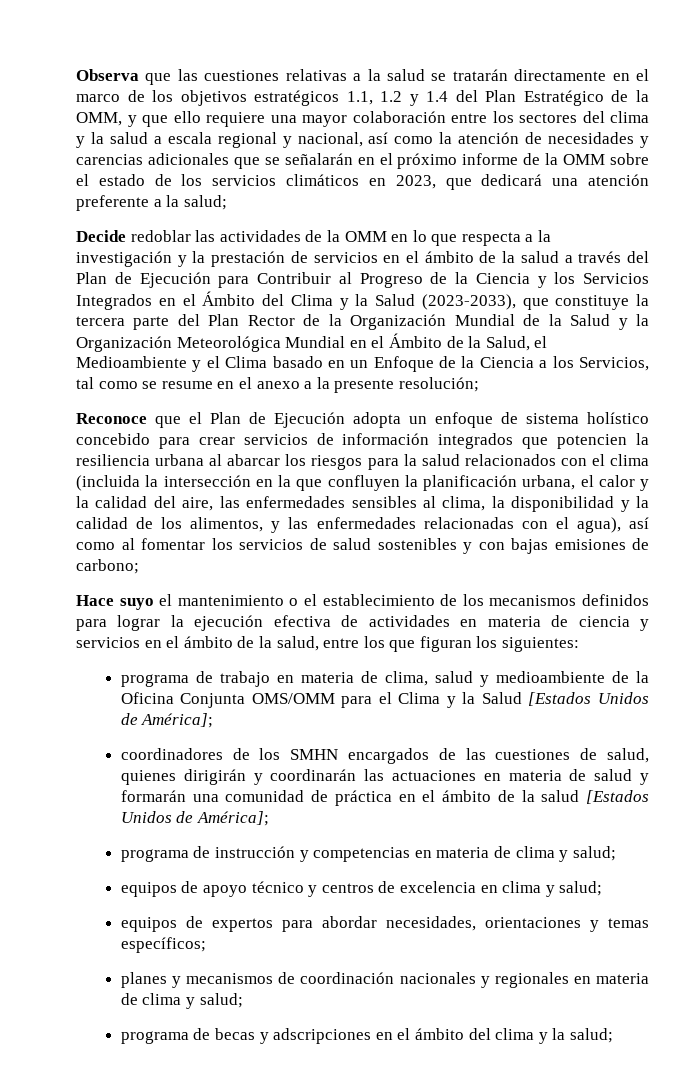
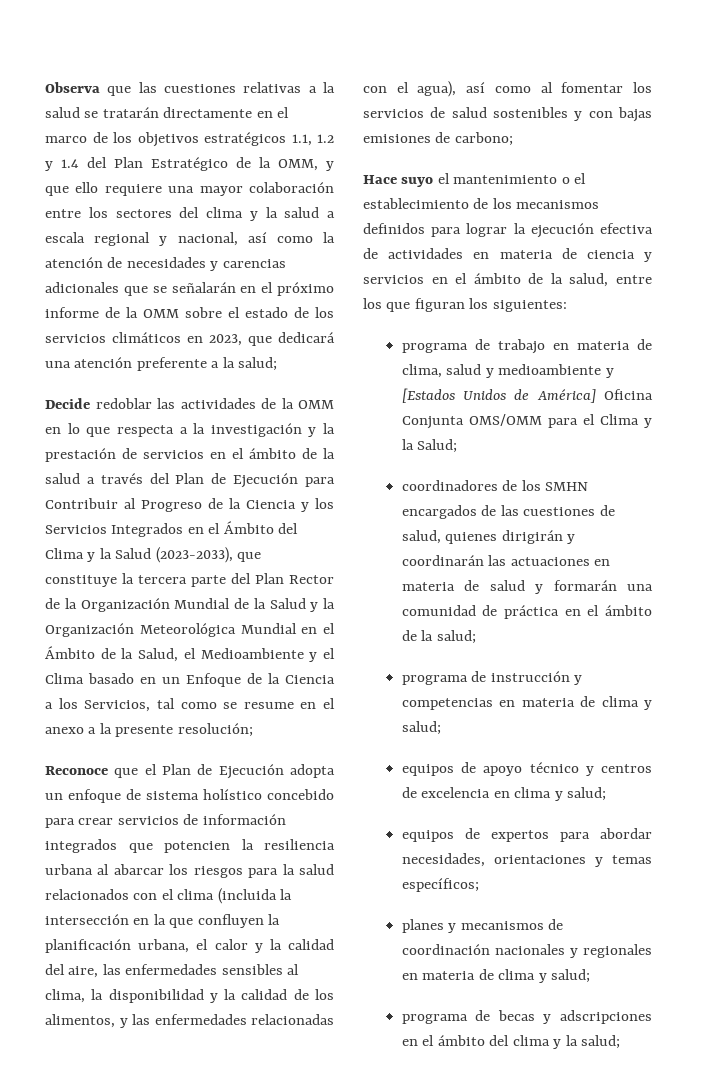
[611,671,649,683] de la -> [605,368,614,378] [401,388,596,403] y [Estados Unidos de América]
[481,692,650,706] [120,713,214,728] Salud [Estados Unidos de América]; -> [417,439,458,453] Salud;
[541,790,650,804] [120,811,270,826] salud [Estados Unidos de América]; -> [436,630,476,644] salud;

